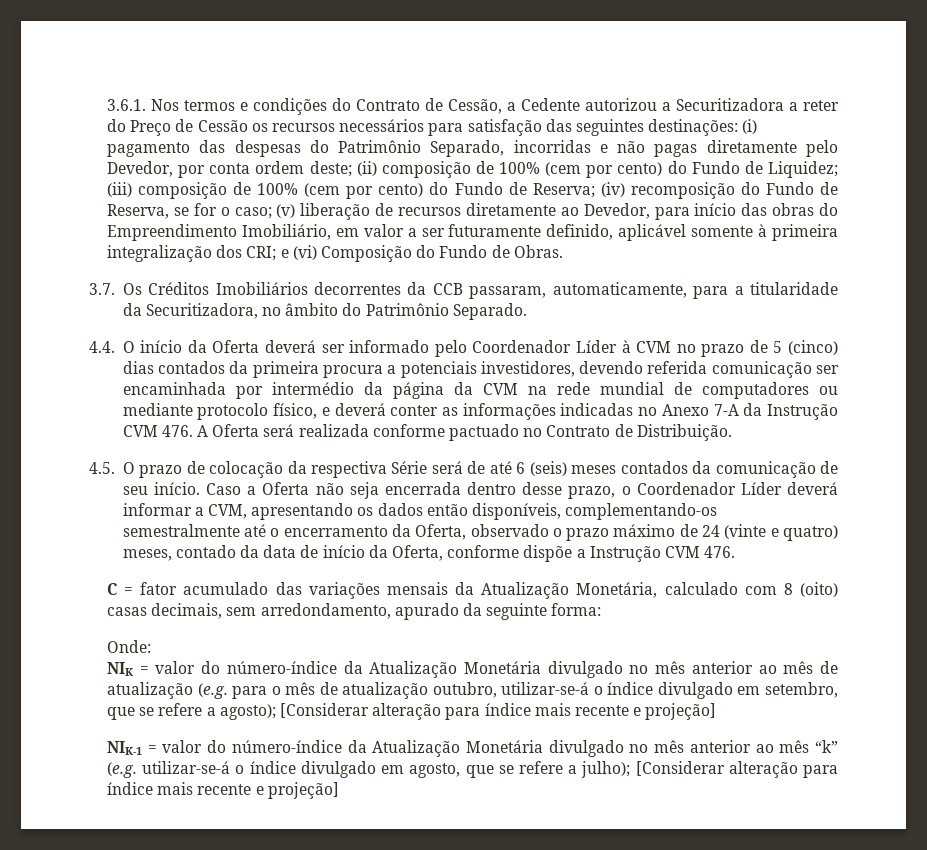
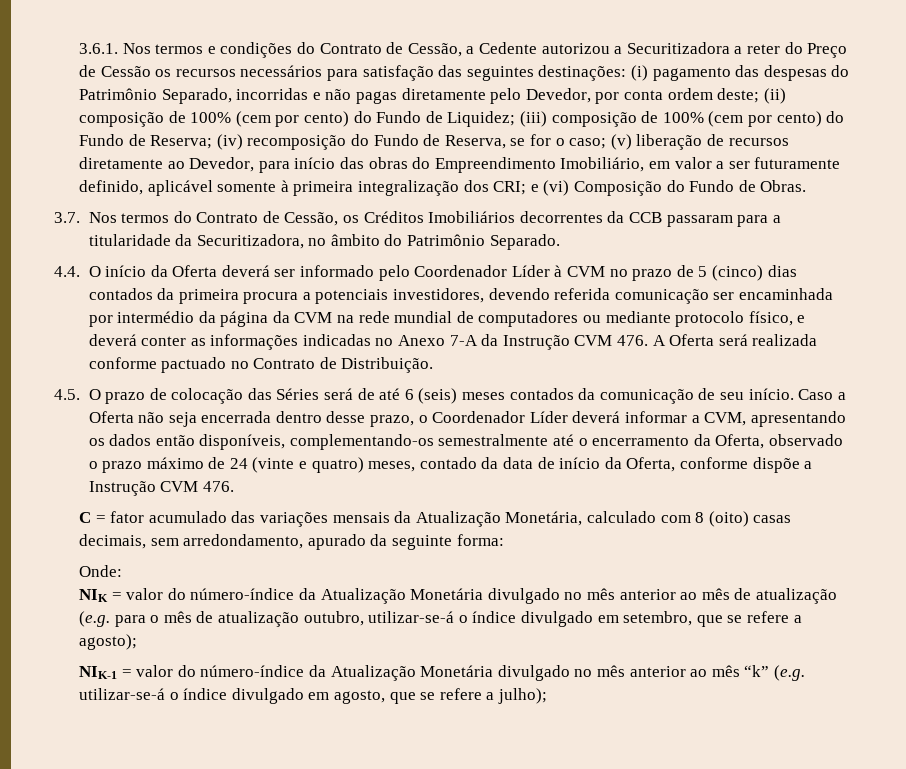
[122,283,142,295] Os -> [88,211,360,226] Nos termos do Contrato de Cessão, os
[469,282,687,299] passaram, automaticamente, -> [666,215,733,227] passaram
[287,461,428,478] da respectiva Série -> [247,388,320,400] das Séries
[279,703,717,720] [Considerar alteração para índice mais recente e projeção] -> (138, 642) none
[635,761,838,778] [107,782,339,799] [Considerar alteração para índice mais recente e projeção] -> (547, 696) none

